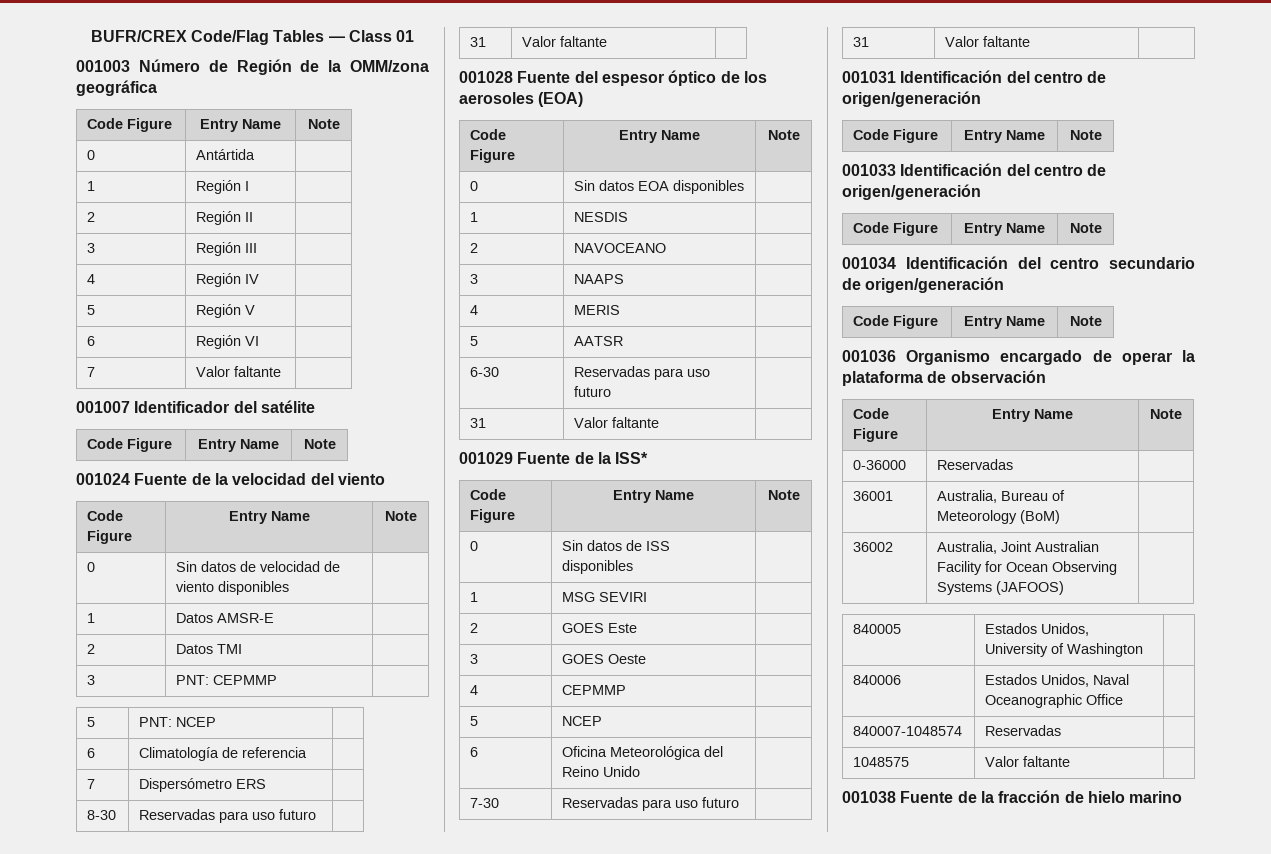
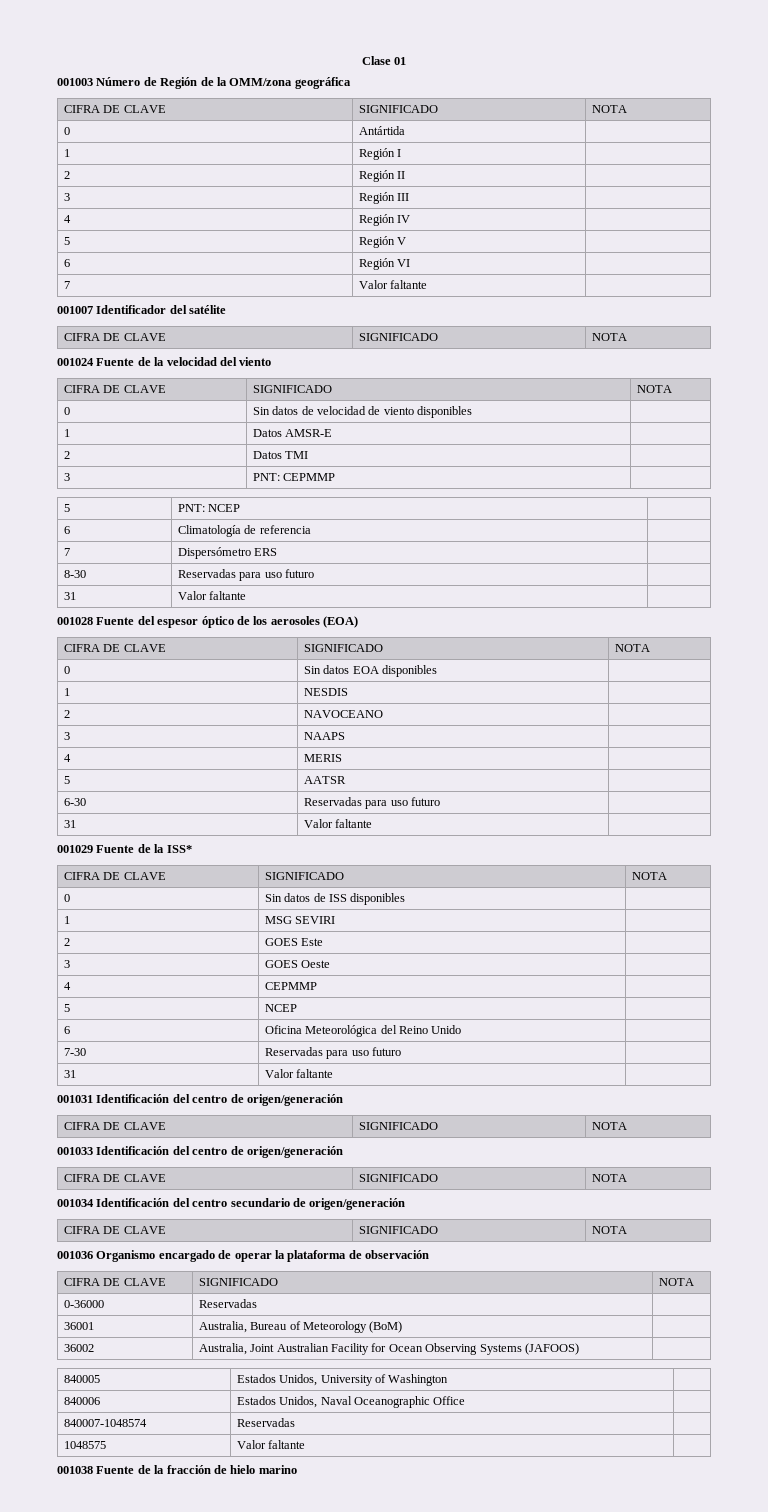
[90,30,392,45] BUFR/CREX Code/Flag Tables — Class -> [361,56,391,65] Clase
[87,118,173,132] [200,119,281,132] [307,119,340,129] Code Figure | Entry Name | Note -> [63,105,166,113] [358,105,438,113] [591,105,627,113] CIFRA DE CLAVE | SIGNIFICADO | NOTA
[87,438,173,452] [198,439,279,452] [303,439,336,449] Code Figure | Entry Name | Note -> [63,333,166,341] [358,333,438,341] [591,333,627,341] CIFRA DE CLAVE | SIGNIFICADO | NOTA
[87,510,124,521] [87,530,133,544] [228,511,310,524] [384,511,417,521] Code Figure | Entry Name | Note -> [63,385,166,393] [252,385,332,393] [636,385,672,393] CIFRA DE CLAVE | SIGNIFICADO | NOTA
[470,129,507,140] [470,149,516,163] [619,130,700,143] [767,130,800,140] Code Figure | Entry Name | Note -> [63,644,166,652] [303,644,383,652] [614,644,650,652] CIFRA DE CLAVE | SIGNIFICADO | NOTA
[470,489,507,500] [470,509,516,523] [613,490,694,503] [767,490,800,500] Code Figure | Entry Name | Note -> [63,872,166,880] [264,872,344,880] [631,872,667,880] CIFRA DE CLAVE | SIGNIFICADO | NOTA
[853,129,939,143] [964,130,1045,143] [1069,130,1102,140] Code Figure | Entry Name | Note -> [63,1122,166,1130] [358,1122,438,1130] [591,1122,627,1130] CIFRA DE CLAVE | SIGNIFICADO | NOTA
[853,222,939,236] [964,223,1045,236] [1069,223,1102,233] Code Figure | Entry Name | Note -> [63,1174,166,1182] [358,1174,438,1182] [591,1174,627,1182] CIFRA DE CLAVE | SIGNIFICADO | NOTA
[853,315,939,329] [964,316,1045,329] [1069,316,1102,326] Code Figure | Entry Name | Note -> [63,1226,166,1234] [358,1226,438,1234] [591,1226,627,1234] CIFRA DE CLAVE | SIGNIFICADO | NOTA
[853,408,890,419] [853,428,899,442] [992,409,1073,422] [1150,409,1182,419] Code Figure | Entry Name | Note -> [63,1278,166,1286] [198,1278,278,1286] [658,1278,694,1286] CIFRA DE CLAVE | SIGNIFICADO | NOTA

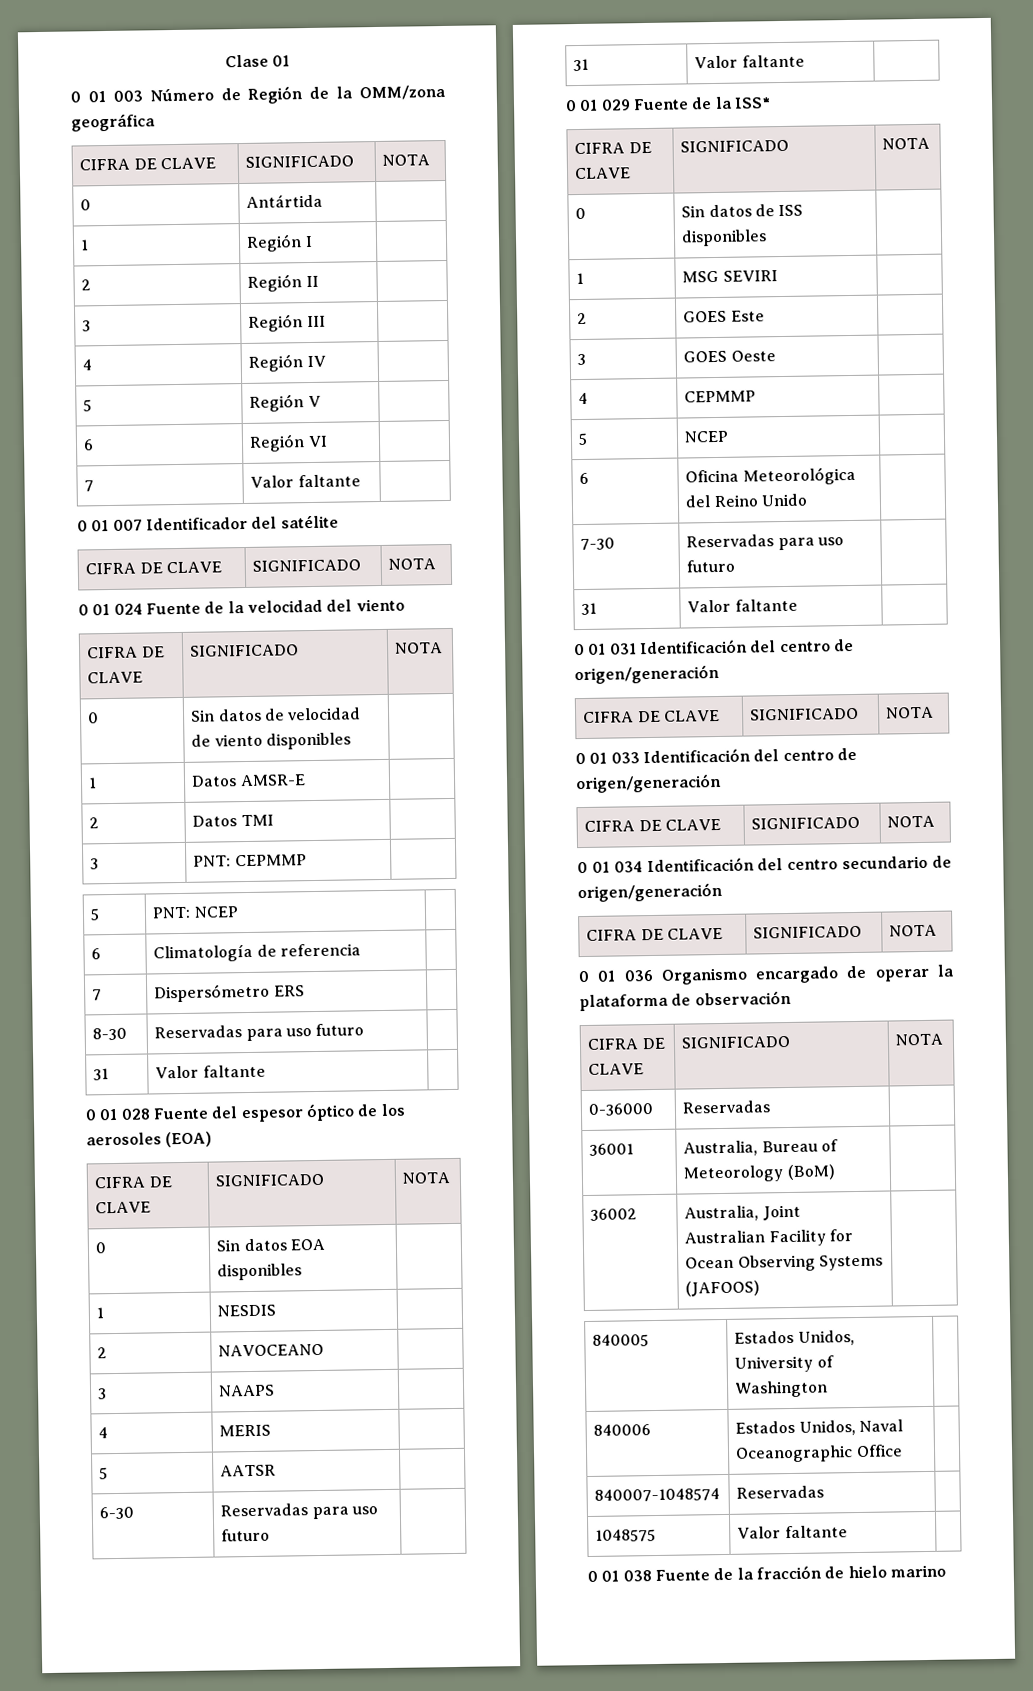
[57,78,93,86] 001003 -> [70,90,143,103] 0 01 003
[57,306,93,314] 001007 -> [77,519,143,532] 0 01 007
[57,358,94,366] 001024 -> [78,603,143,616] 0 01 024
[57,617,93,625] 001028 -> [85,1108,151,1121] 0 01 028
[57,845,93,853] 001029 -> [565,99,631,112] 0 01 029
[57,1095,93,1103] 001031 -> [574,643,637,656] 0 01 031
[57,1147,93,1155] 001033 -> [575,752,640,765] 0 01 033
[57,1199,94,1207] 001034 -> [577,861,643,874] 0 01 034
[57,1251,93,1259] 001036 -> [578,969,654,983] 0 01 036
[57,1466,93,1474] 001038 -> [587,1570,652,1583] 0 01 038

